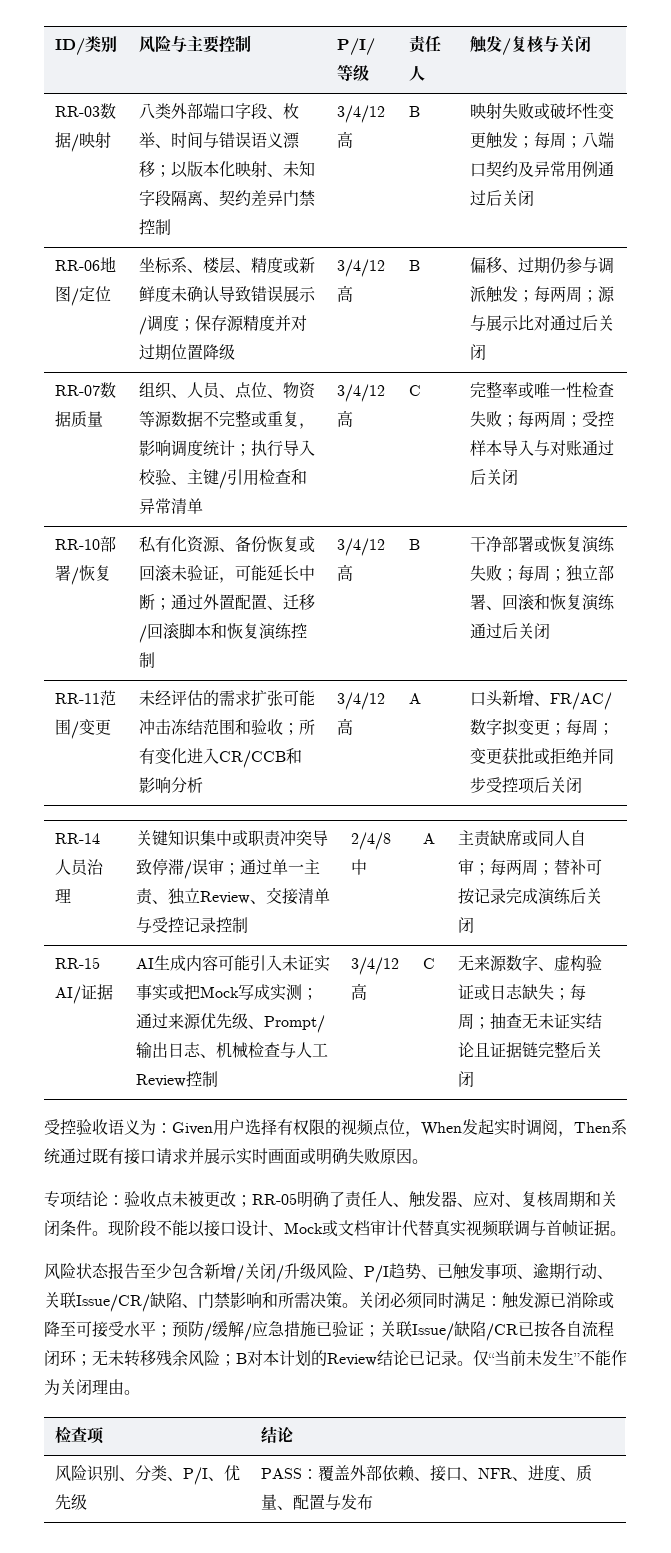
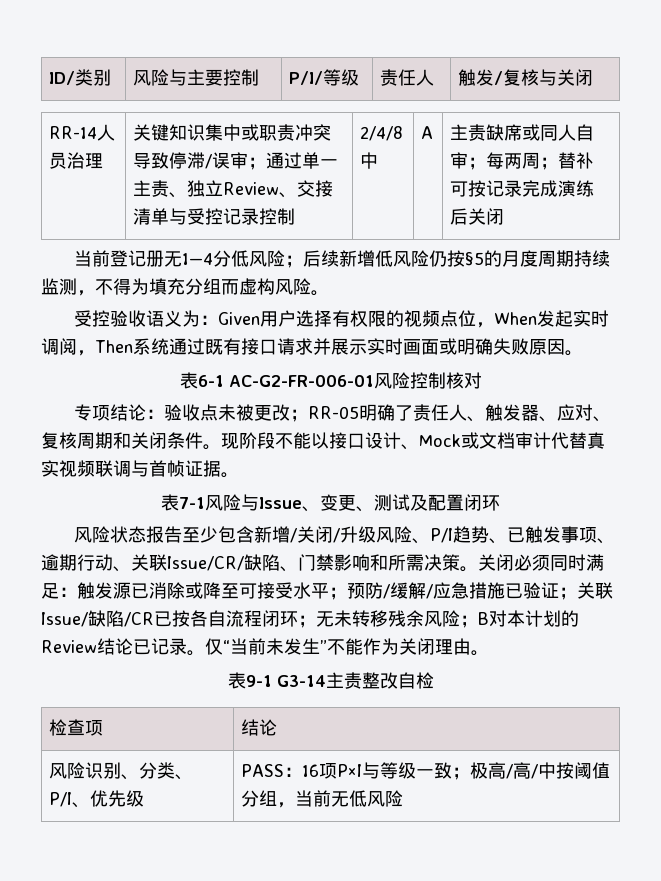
[54,103,116,119] [54,132,111,152] [138,103,299,119] [138,132,299,148] [138,161,315,178] [138,190,315,207] [138,219,171,235] [336,105,385,123] [336,131,353,148] [408,106,420,117] [469,103,614,120] [469,132,614,149] [469,161,614,178] [469,190,534,206] [54,256,116,272] [54,286,111,306] [138,257,315,274] [138,286,316,302] [138,315,307,335] [138,344,235,360] [336,259,385,277] [336,285,353,302] [408,260,420,271] [469,257,614,274] [469,286,615,303] [469,315,614,331] [469,344,486,360] [54,382,116,398] [54,411,103,428] [138,382,316,399] [138,410,315,429] [138,440,315,457] [138,469,307,489] [138,498,203,514] [336,384,385,402] [336,410,353,427] [408,385,421,396] [469,381,614,399] [469,411,614,428] [469,440,614,456] [469,469,518,485] [54,536,116,552] [54,565,111,585] [138,536,315,553] [138,564,315,583] [138,594,315,610] [138,622,307,643] [138,652,155,668] [336,538,385,556] [336,564,353,581] [408,539,420,550] [469,536,615,553] [469,565,614,582] [469,593,615,611] [469,623,550,639] [54,690,116,706] [54,719,111,739] [138,690,315,706] [138,719,315,735] [138,748,302,768] [138,777,203,793] [336,692,385,710] [336,718,353,735] [408,693,421,704] [469,690,612,710] [469,718,614,736] [469,747,614,765] [469,777,582,794] // RR-03数据/映射 | 八类外部端口字段、枚举、时间与错误语义漂移；以版本化映射、未知字段隔离、契约差异门禁控制 | 3/4/12高 | B | 映射失败或破坏性变更触发；每周；八端口契约及异常用例通过后关闭 // RR-06地图/定位 | 坐标系、楼层、精度或新鲜度未确认导致错误展示/调度；保存源精度并对过期位置降级 | 3/4/12高 | B | 偏移、过期仍参与调派触发；每两周；源与展示比对通过后关闭 // RR-07数据质量 | 组织、人员、点位、物资等源数据不完整或重复，影响调度统计；执行导入校验、主键/引用检查和异常清单 | 3/4/12高 | C | 完整率或唯一性检查失败；每两周；受控样本导入与对账通过后关闭 // RR-10部署/恢复 | 私有化资源、备份恢复或回滚未验证，可能延长中断；通过外置配置、迁移/回滚脚本和恢复演练控制 | 3/4/12高 | B | 干净部署或恢复演练失败；每周；独立部署、回滚和恢复演练通过后关闭 // RR-11范围/变更 | 未经评估的需求扩张可能冲击冻结范围和验收；所有变化进入CR/CCB和影响分析 | 3/4/12高 | A | 口头新增、FR/AC/数字拟变更；每周；变更获批或拒绝并同步受控项后关闭 -> (594, 77) none
[54,957,100,969] [54,984,113,1004] [135,955,330,972] [135,984,318,1001] [135,1013,325,1033] [135,1042,328,1058] [135,1071,218,1087] [350,957,399,975] [350,983,367,1000] [422,958,435,969] [457,955,602,971] [457,984,586,1001] [457,1013,602,1030] [457,1041,602,1058] [457,1071,474,1087] // RR-15 AI/证据 | AI生成内容可能引入未证实事实或把Mock写成实测；通过来源优先级、Prompt/输出日志、机械检查与人工Review控制 | 3/4/12高 | C | 无来源数字、虚构验证或日志缺失；每周；抽查无未证实结论且证据链完整后关闭 -> [74,250,611,268] [41,278,329,296] // 当前登记册无1—4分低风险；后续新增低风险仍按§5的月度周期持续监测，不得为填充分组而虚构风险。
(428, 1161) none -> [179,372,482,389] // 表6-1 AC-G2-FR-006-01风险控制核对
(626, 1233) none -> [161,494,500,512] // 表7-1风险与Issue、变更、测试及配置闭环
(140, 1392) none -> [227,672,434,689] // 表9-1 G3-14主责整改自检
[317,1465,592,1482] [260,1494,373,1510] 覆盖外部依赖、接口、NFR、进度、质量、配置与发布 -> [302,762,611,780] [241,790,404,808] 16项P×I与等级一致；极高/高/中按阈值分组，当前无低风险

